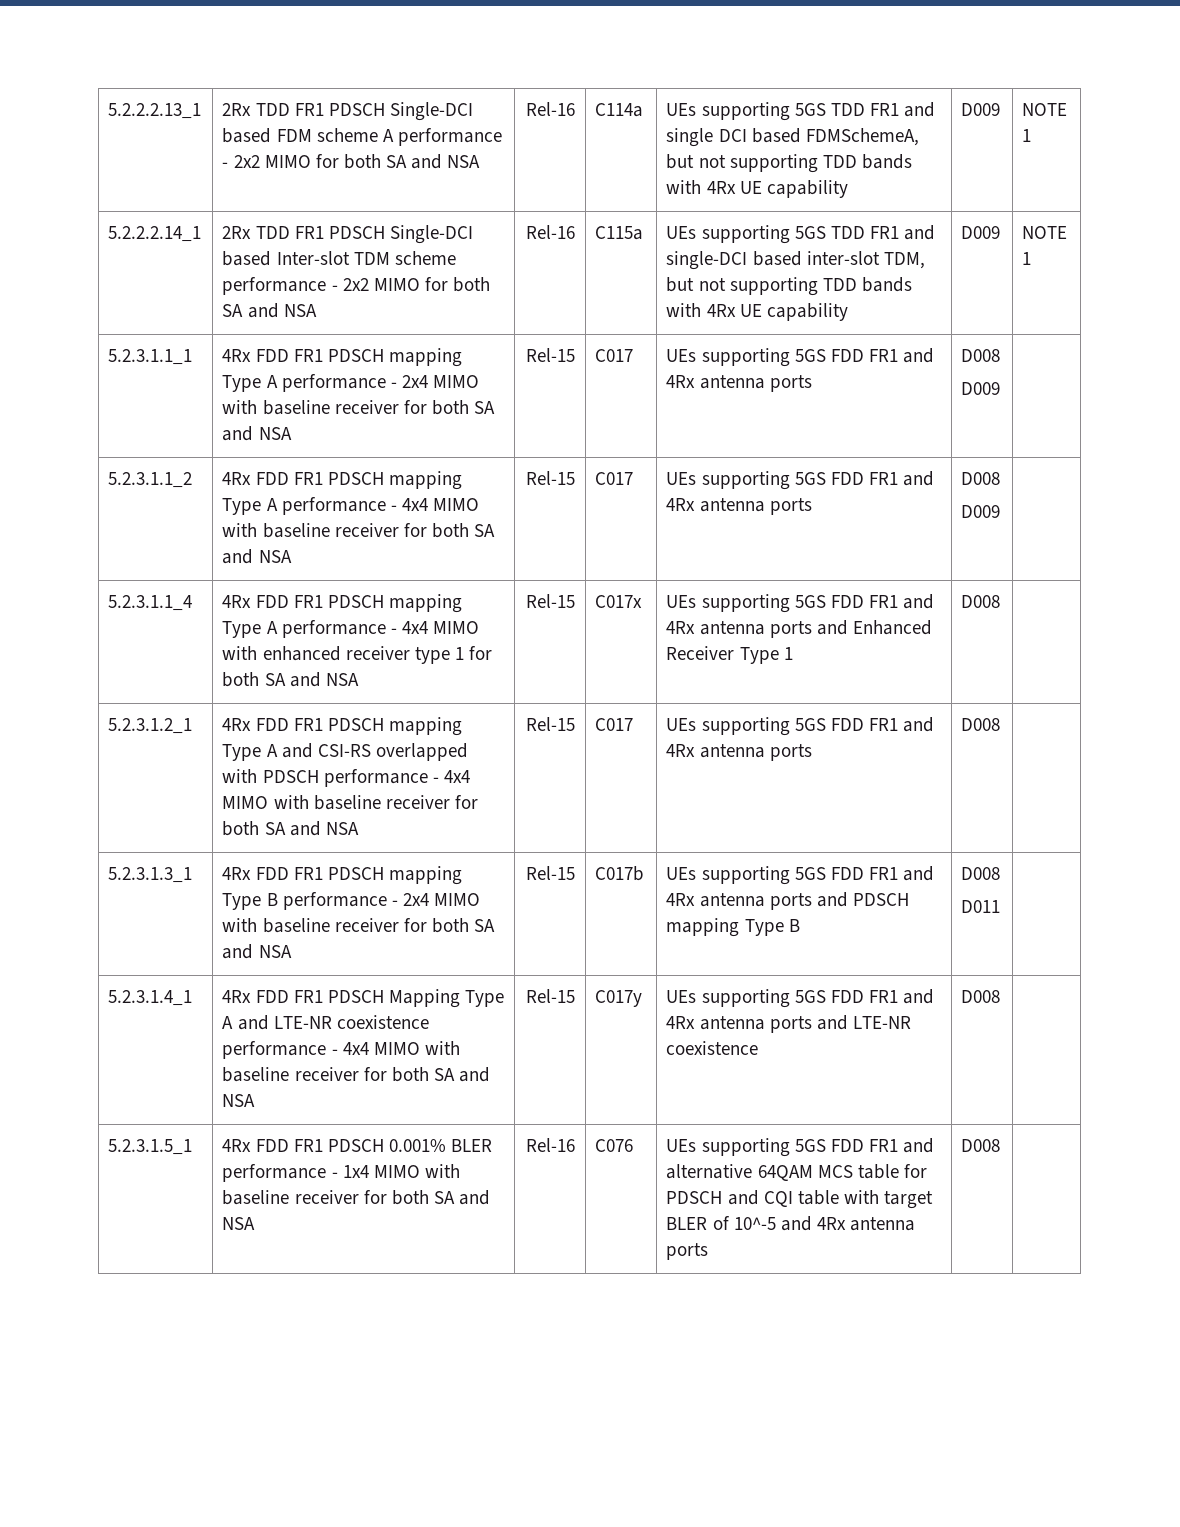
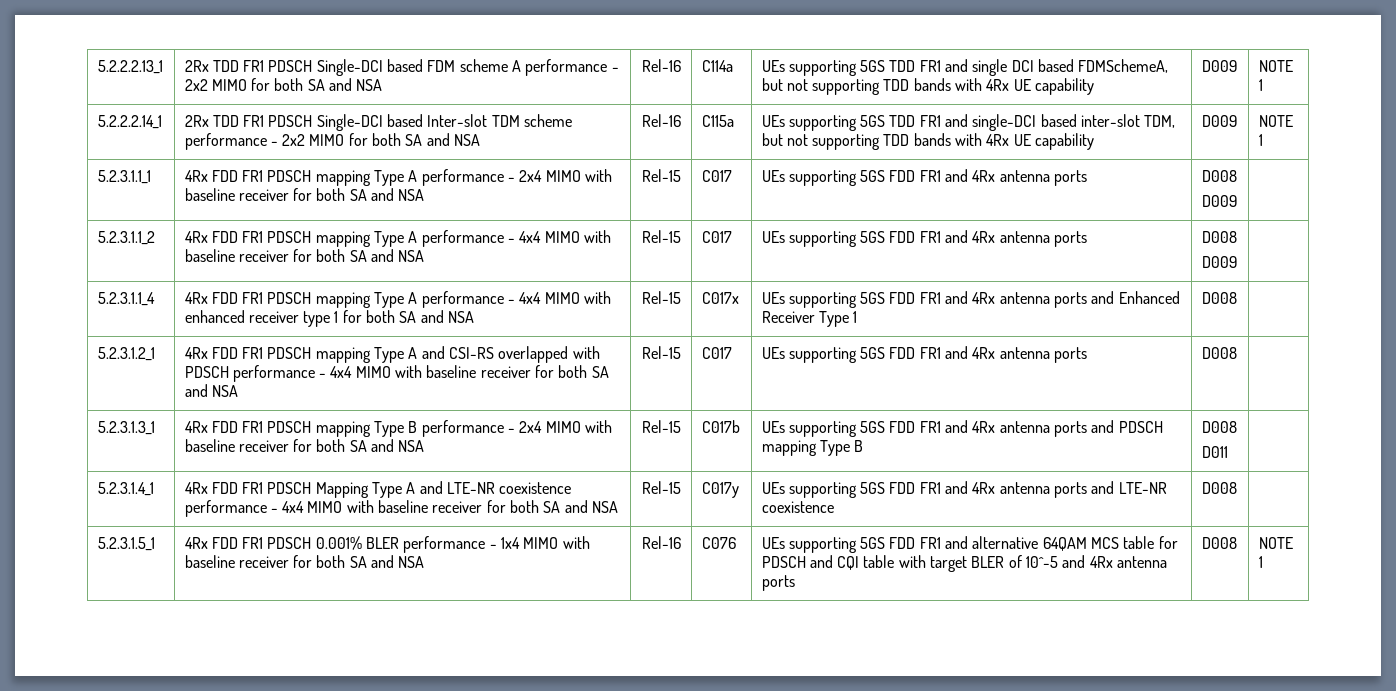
(1001, 1145) none -> [1258,537,1293,549] [1258,556,1263,568] NOTE 1

